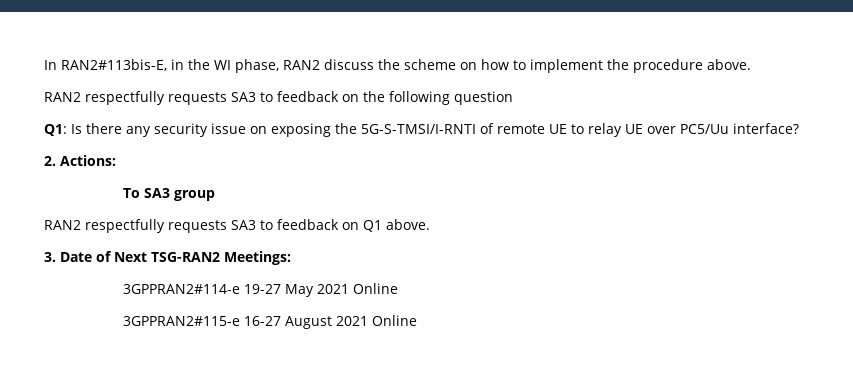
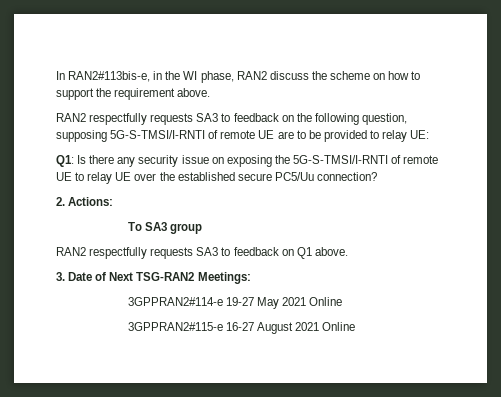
[61,59,167,71] RAN2#113bis-E, -> [68,71,151,82] RAN2#113bis-e,
[530,59,703,73] implement the procedure -> [56,88,176,100] support the requirement
[454,91,513,105] question -> [361,113,407,125] [56,130,430,142] question, supposing 5G-S-TMSI/I-RNTI of remote UE are to be provided to relay UE:
[680,123,799,134] PC5/Uu interface? -> [159,172,377,181] the established secure PC5/Uu connection?

